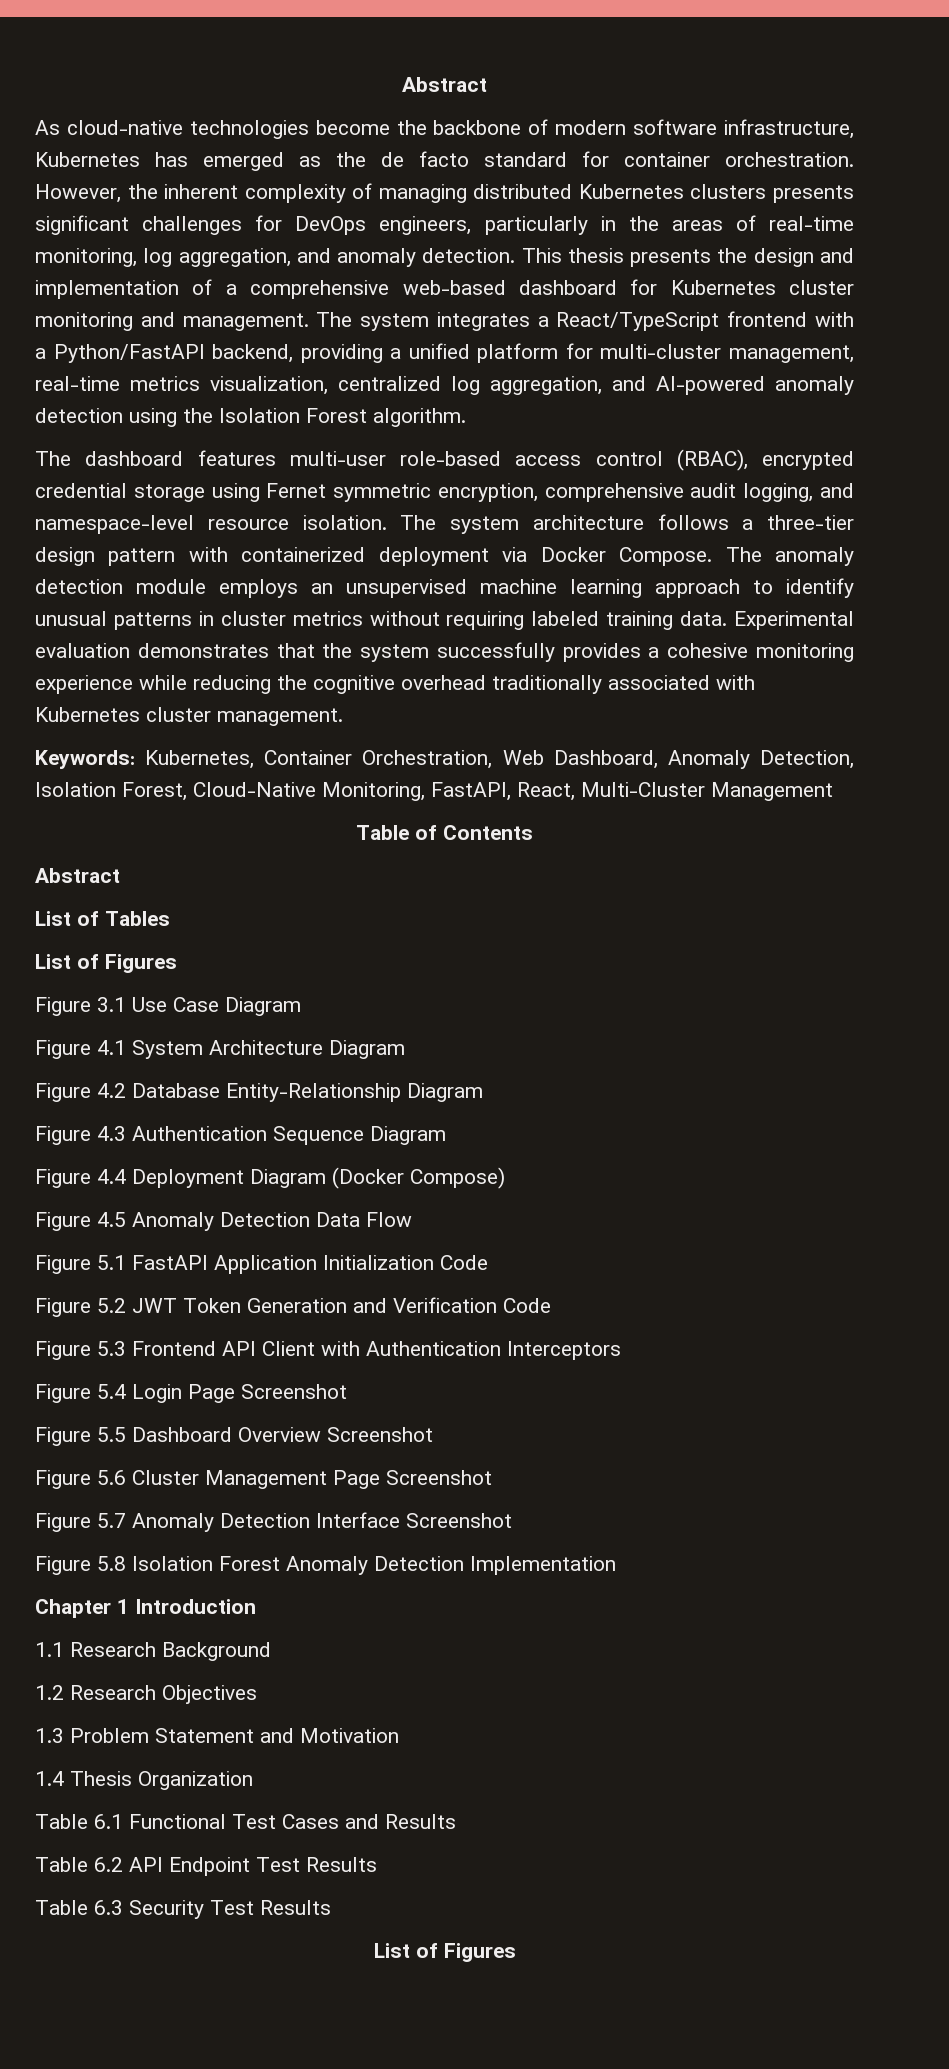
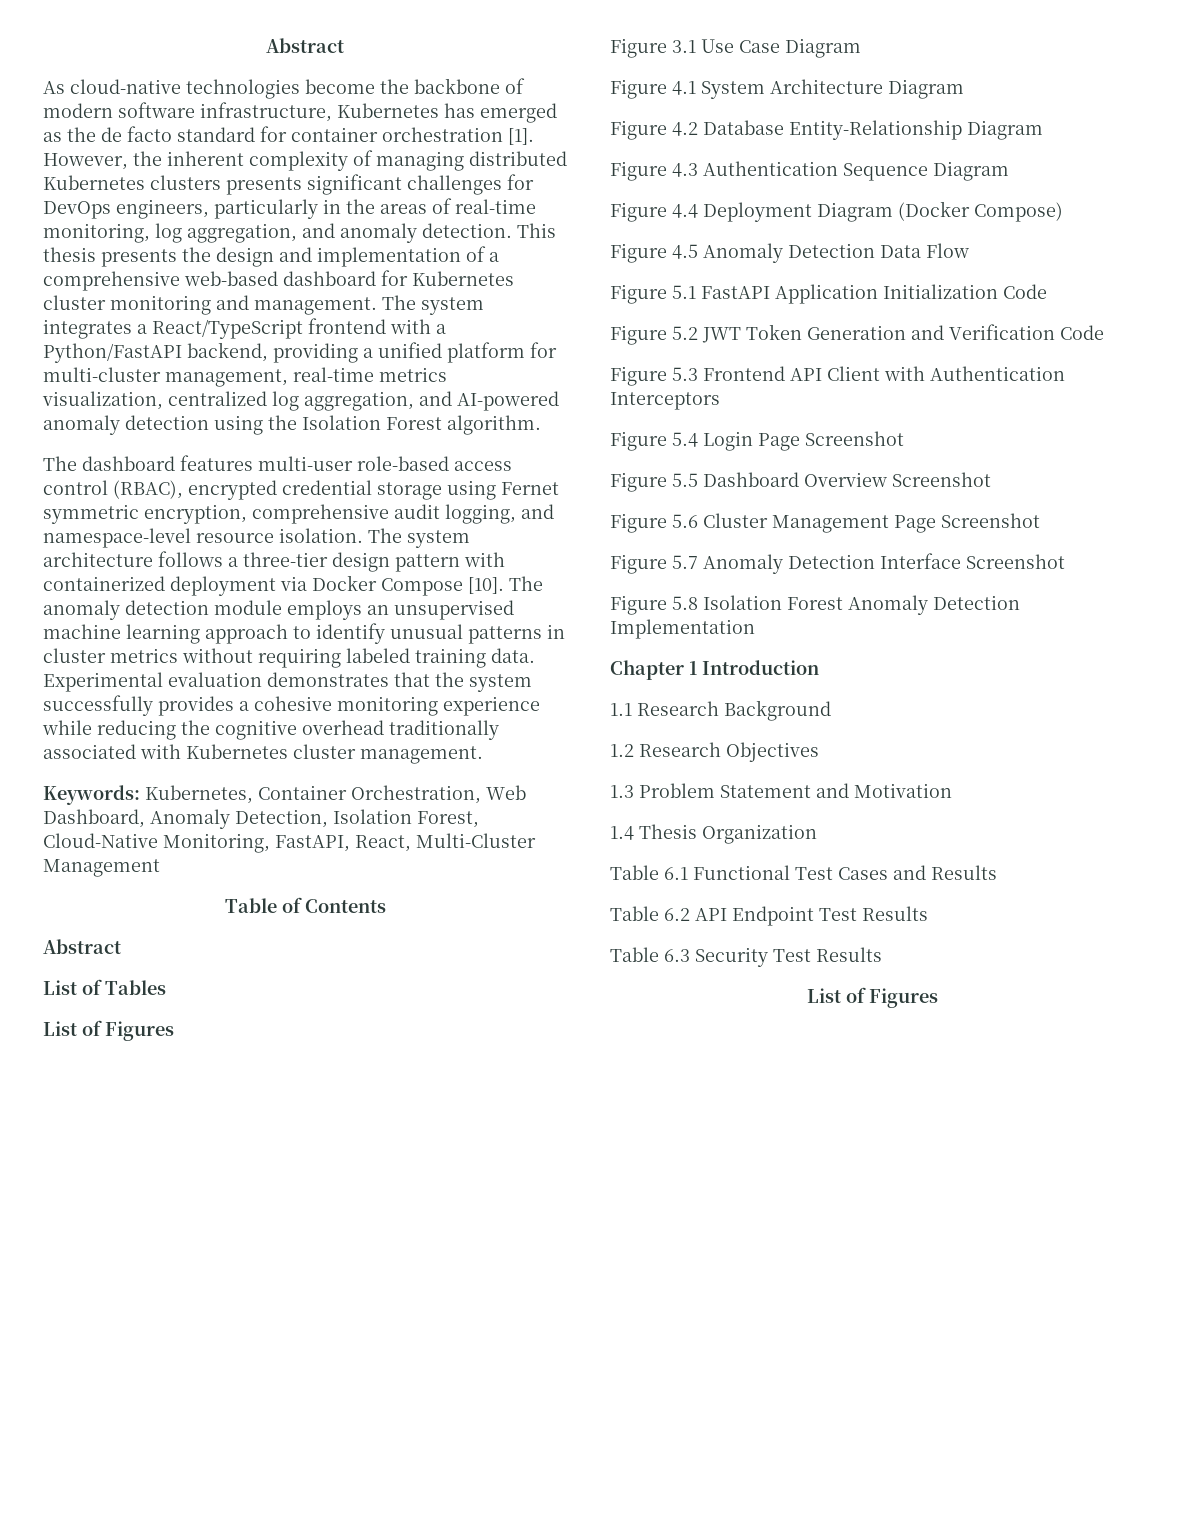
[725,152,854,167] orchestration. -> [382,127,534,145] orchestration [1].
[619,547,713,566] Compose. -> [381,577,504,596] Compose [10].

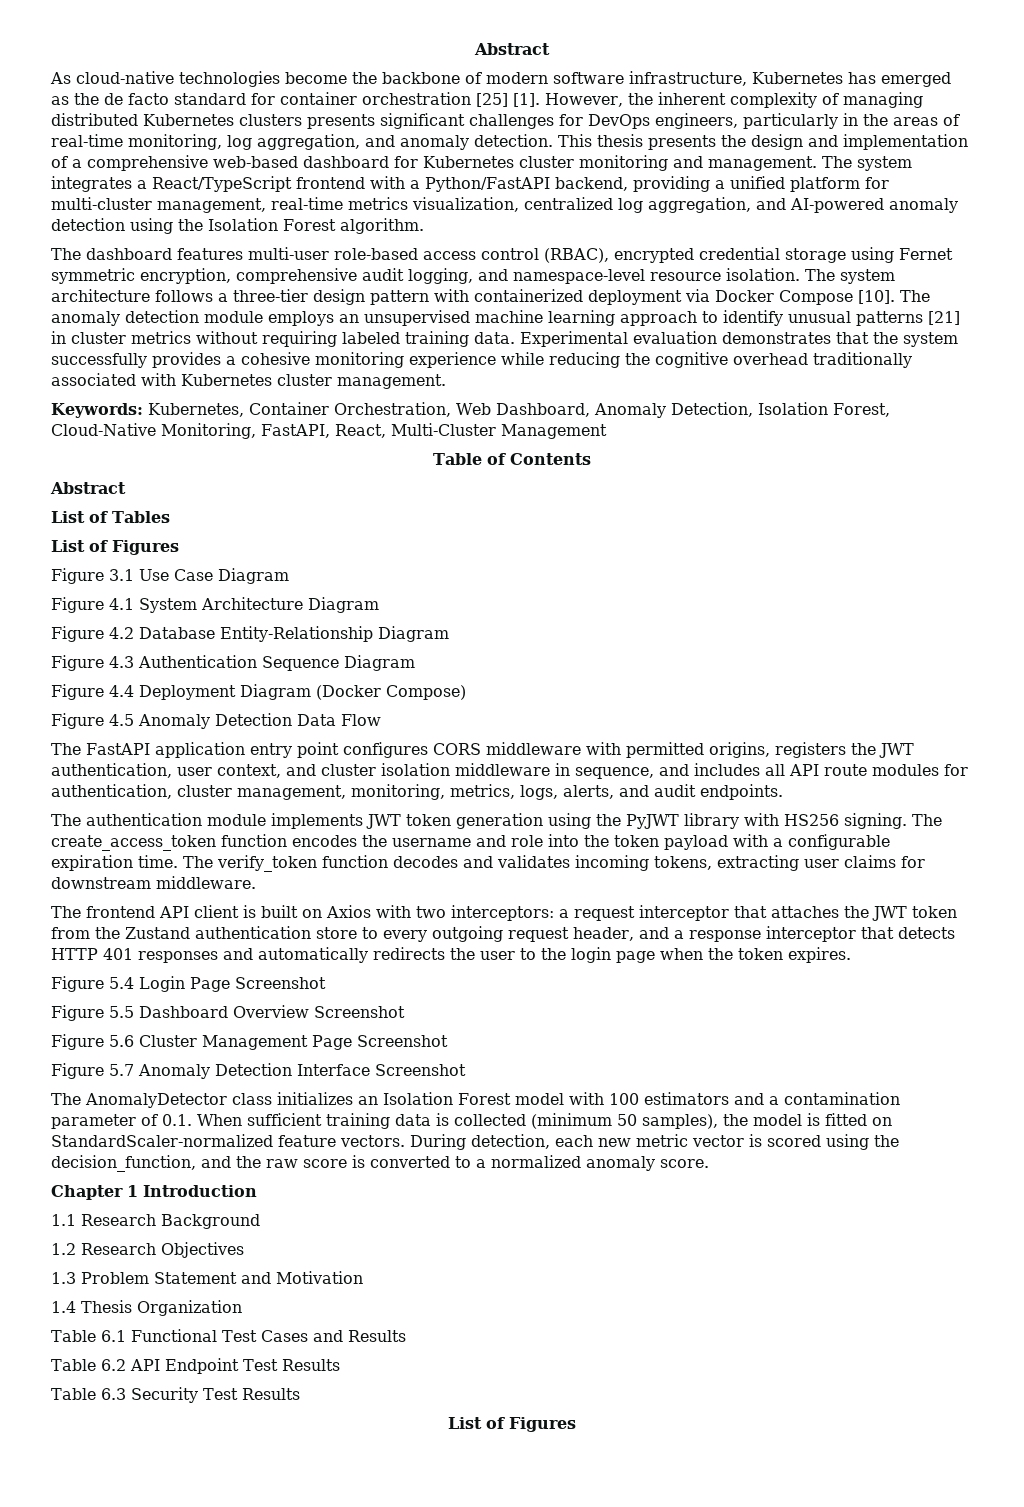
(503, 134) none -> [476,93,508,107] [25]
(542, 635) none -> [928,311,960,325] [21]
[610,284,1047,304] [610,324,1104,345] [610,366,1065,386] [610,392,720,410] Figure 5.1 FastAPI Application Initialization Code // Figure 5.2 JWT Token Generation and Verification Code // Figure 5.3 Frontend API Client with Authentication Interceptors -> [51,742,914,758] [51,763,968,779] [51,784,783,800] [51,813,942,829] [51,834,890,851] [51,855,925,872] [51,876,256,889] [51,905,957,921] [51,926,955,942] [51,947,851,963] The FastAPI application entry point configures CORS middleware with permitted origins, registers the JWT authentication, user context, and cluster isolation middleware in sequence, and includes all API route modules for authentication, cluster management, monitoring, metrics, logs, alerts, and audit endpoints. // The authentication module implements JWT token generation using the PyJWT library with HS256 signing. The create_access_token function encodes the username and role into the token payload with a configurable expiration time. The verify_token function decodes and validates incoming tokens, extracting user claims for downstream middleware. // The frontend API client is built on Axios with two interceptors: a request interceptor that attaches the JWT token from the Zustand authentication store to every outgoing request header, and a response interceptor that detects HTTP 401 responses and automatically redirects the user to the login page when the token expires.
[610,595,1020,615] [610,619,755,639] Figure 5.8 Isolation Forest Anomaly Detection Implementation -> [51,1092,900,1108] [51,1113,892,1129] [51,1134,899,1150] [51,1155,709,1172] The AnomalyDetector class initializes an Isolation Forest model with 100 estimators and a contamination parameter of 0.1. When sufficient training data is collected (minimum 50 samples), the model is fitted on StandardScaler-normalized feature vectors. During detection, each new metric vector is scored using the decision_function, and the raw score is converted to a normalized anomaly score.

